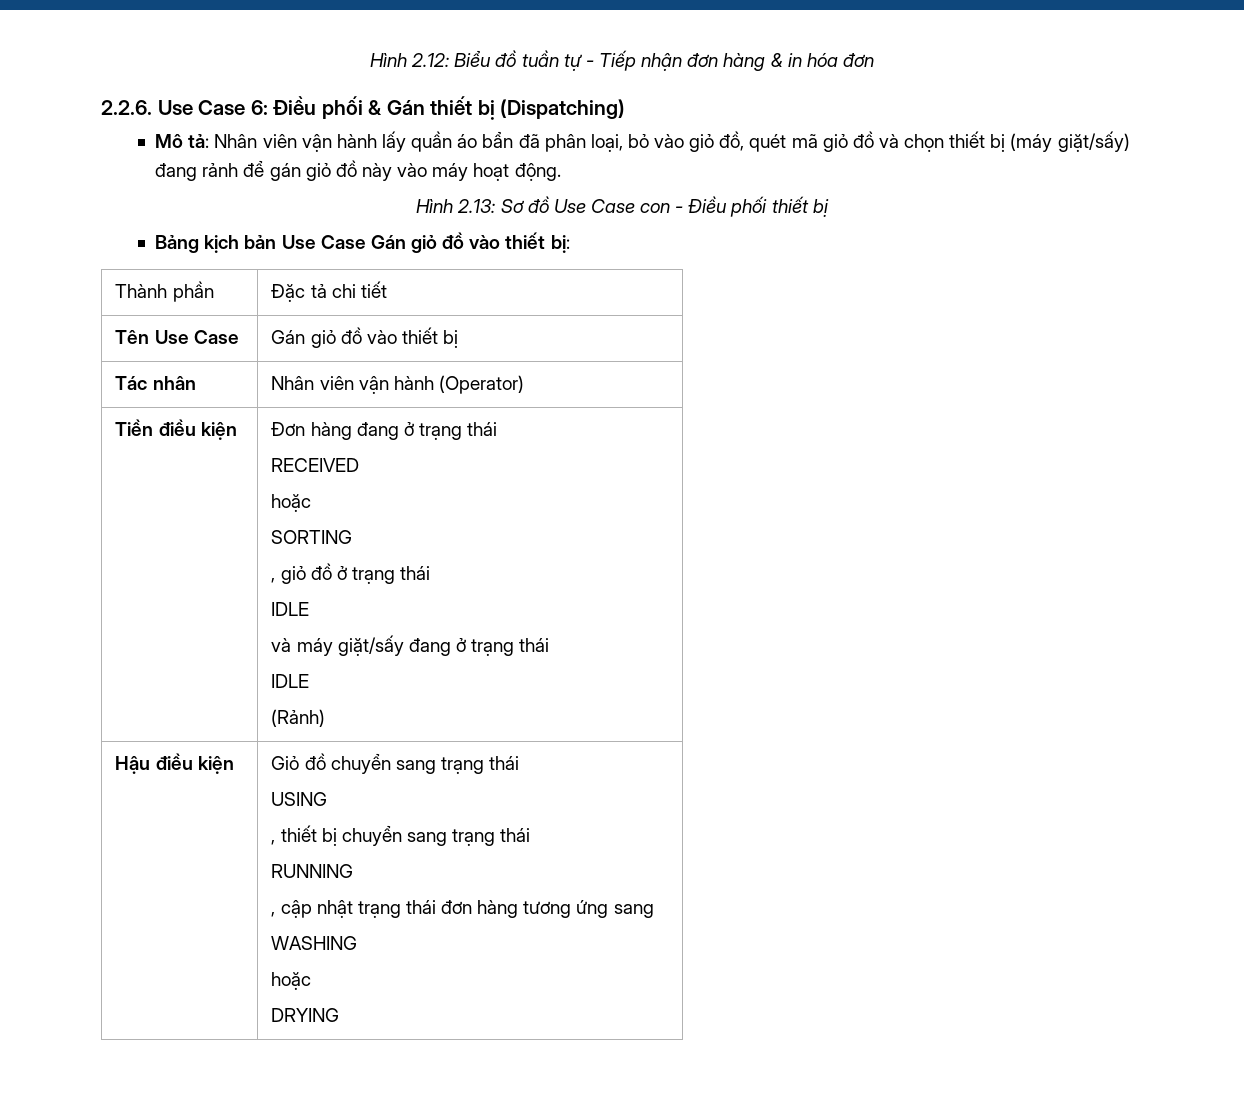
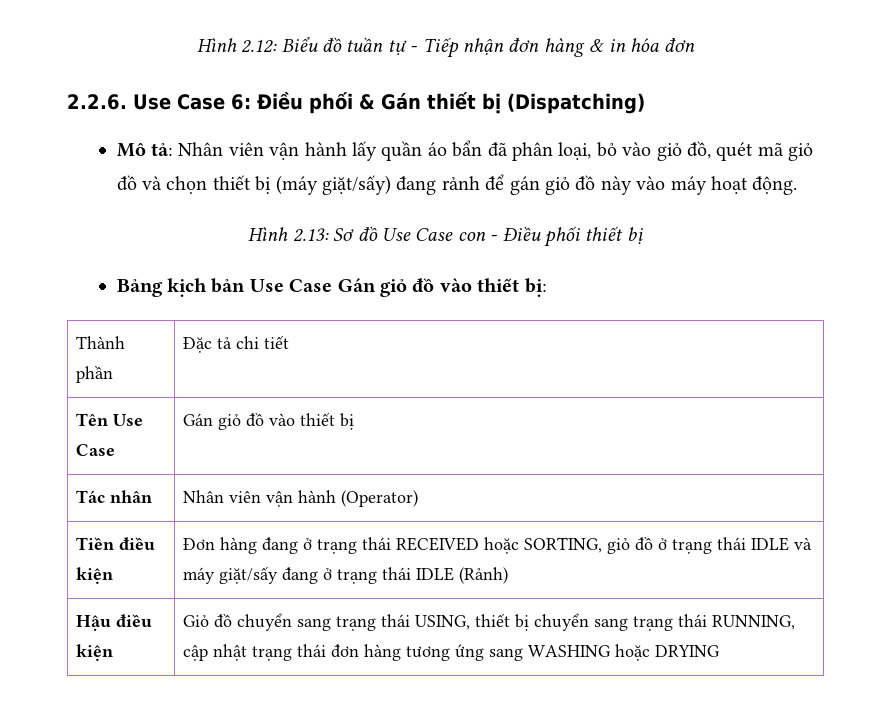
(498, 429) // -> (392, 543) none
[271,494,312,512] [271,530,353,544] [271,578,276,583] // hoặc // SORTING // , -> [484,537,603,554] hoặc SORTING,
[271,602,310,616] // IDLE // -> [751,537,790,551] IDLE
[271,674,310,688] // IDLE // -> [416,567,455,581] IDLE
[271,792,328,806] [271,840,276,845] // USING // , -> [415,615,471,630] USING,
[271,864,354,878] [271,912,276,917] // RUNNING // , -> [712,615,796,630] RUNNING,
(654, 911) // -> (524, 654) none
[271,972,312,990] // hoặc // -> [615,644,651,661] hoặc

